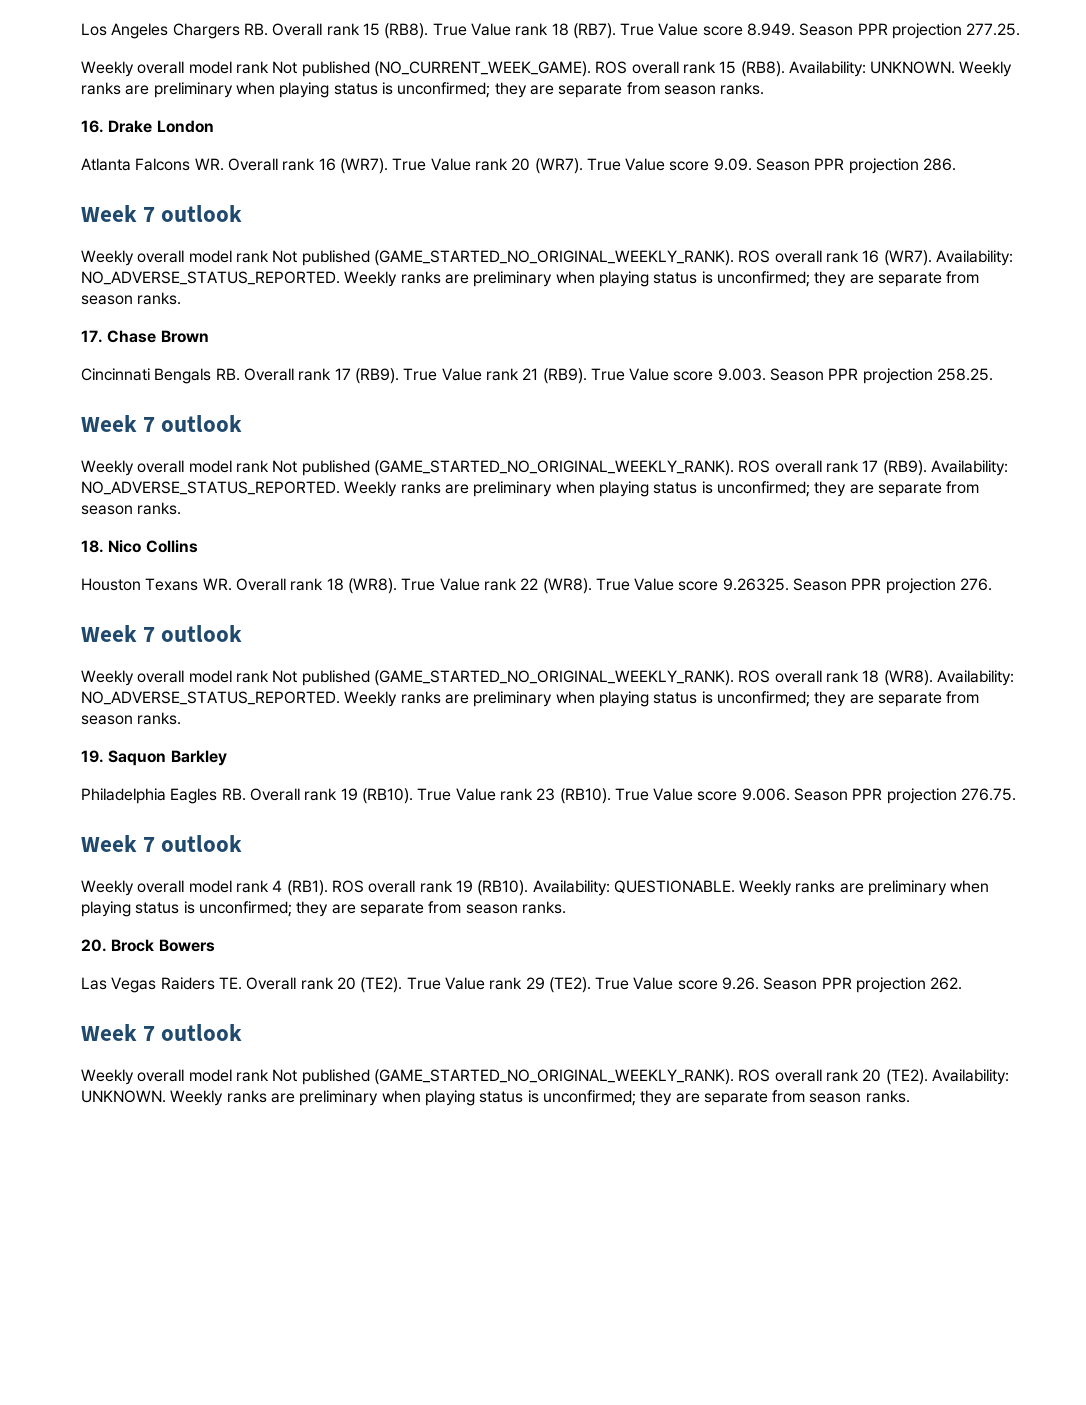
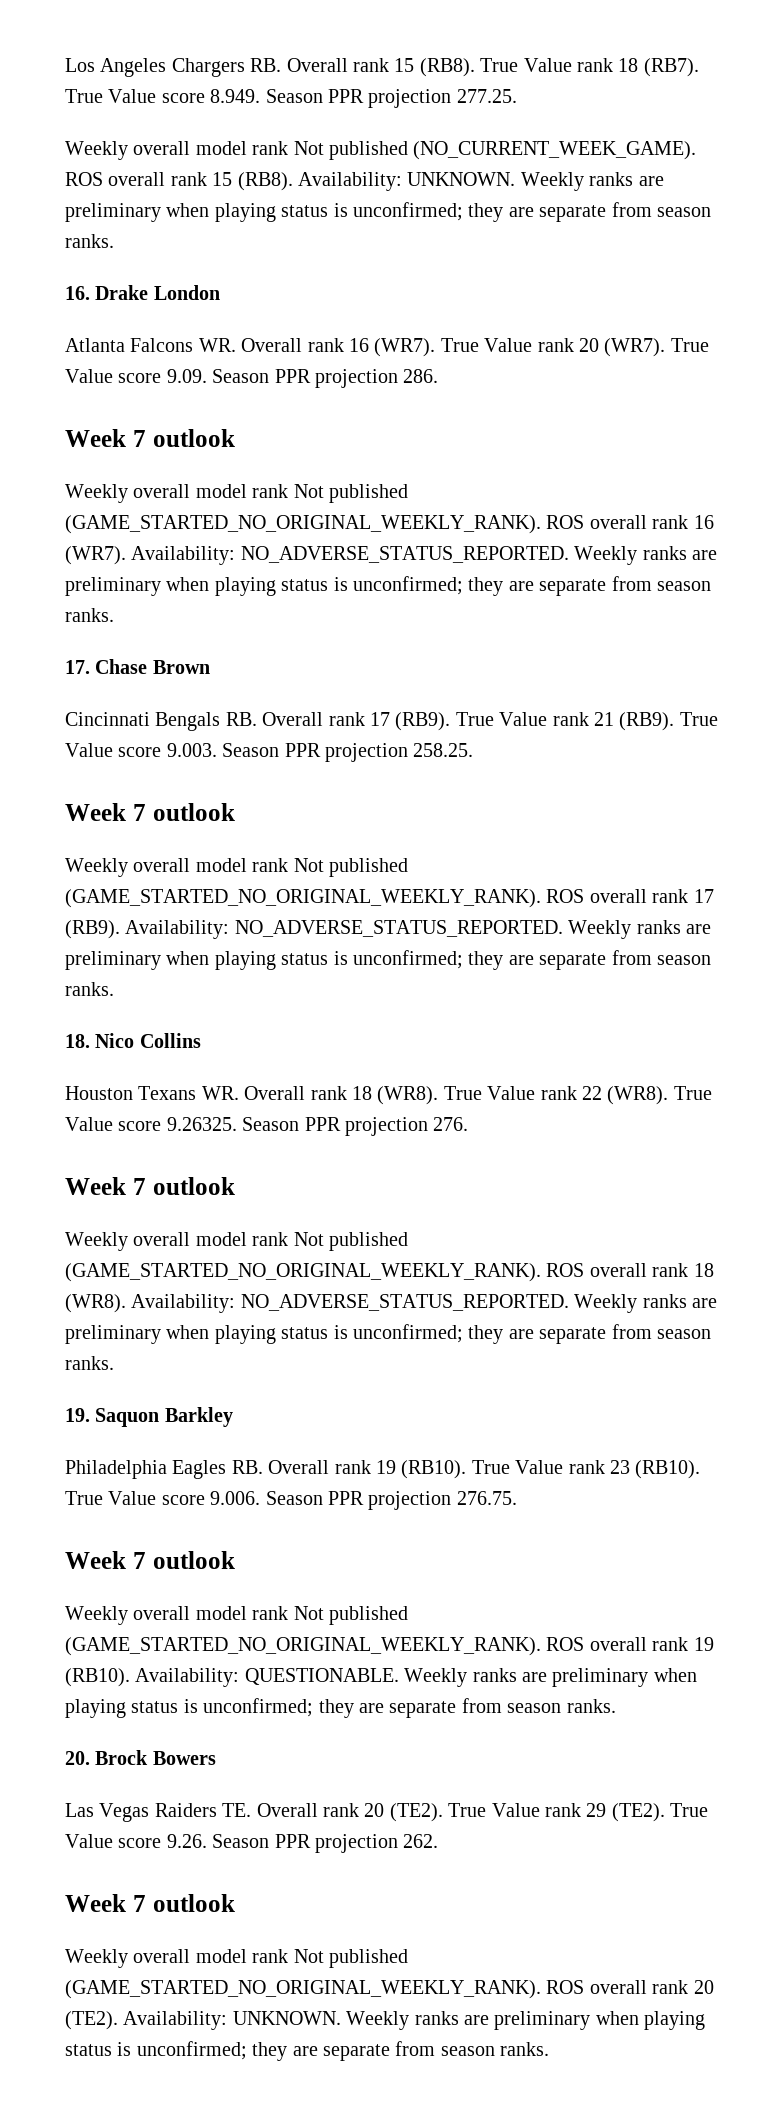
[272,880,328,896] 4 (RB1). -> [293,1606,408,1625] [65,1637,541,1656] Not published (GAME_STARTED_NO_ORIGINAL_WEEKLY_RANK).

